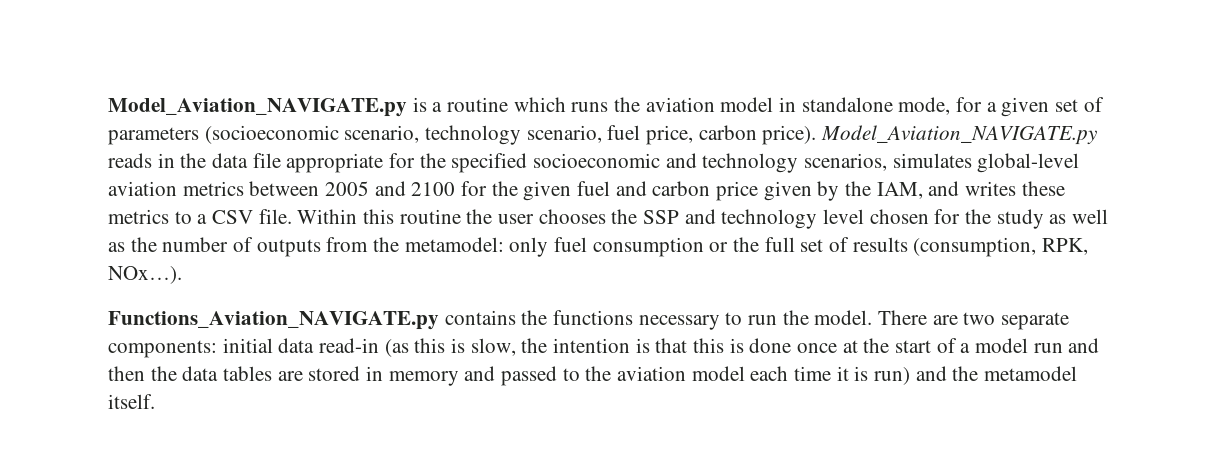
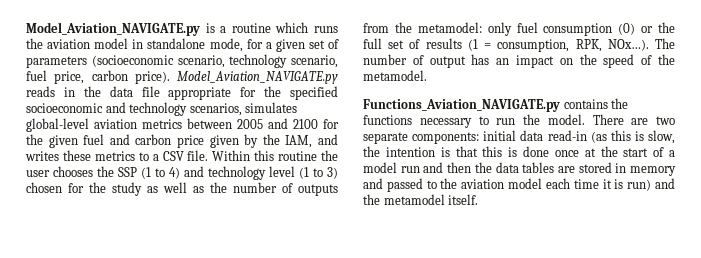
[684,209,865,229] and technology level -> [141,166,338,180] (1 to 4) and technology level (1 to 3)
(704, 247) none -> [618,23,636,35] (0)
[913,237,1037,257] (consumption, -> [467,39,570,52] (1 = consumption,
(182, 275) none -> [655,38,675,49] [363,54,675,68] [363,70,427,81] The number of output has an impact on the speed of the metamodel.

